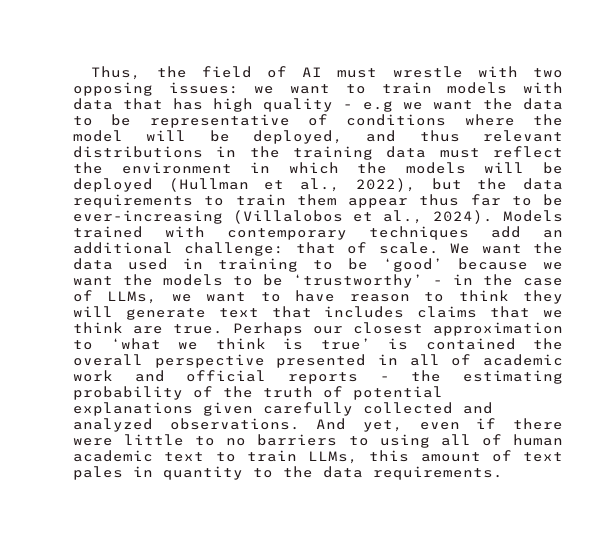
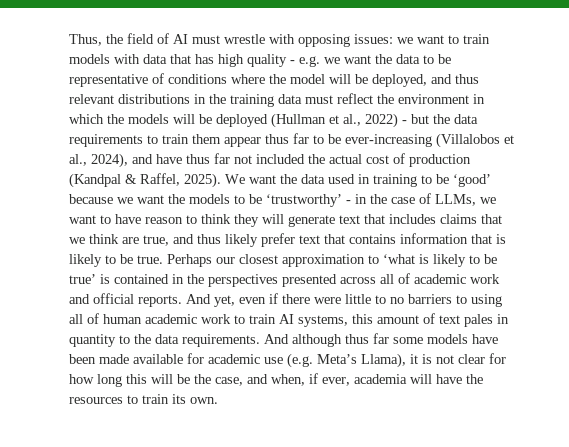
[533,68,563,78] two -> (295, 39) none
[363,101,393,112] e.g -> [299,56,320,67] e.g.
[355,178,416,192] 2022), -> [365,113,407,128] 2022) -
[433,210,563,224] [73,226,563,240] [73,242,439,256] 2024). Models trained with contemporary techniques add an additional challenge: that of scale. -> [91,153,471,168] [69,173,221,188] 2024), and have thus far not included the actual cost of production (Kandpal & Raffel, 2025).
(163, 330) none -> [143,233,506,247] [69,254,133,267] true, and thus likely prefer text that contains information that is likely to be
[178,338,563,350] [73,354,399,368] we think is true’ is contained the overall perspective presented in -> [419,254,497,267] [69,274,376,287] is likely to be true’ is contained in the perspectives presented across
[288,370,563,384] [73,386,443,400] [73,402,493,416] [73,418,300,432] reports - the estimating probability of the truth of potential explanations given carefully collected and analyzed observations. -> [138,295,182,307] reports.
[164,450,358,464] text to train LLMs, -> [201,314,348,327] work to train AI systems,
(503, 473) none -> [264,333,498,347] [69,353,506,368] [69,373,483,387] [69,394,218,404] And although thus far some models have been made available for academic use (e.g. Meta’s Llama), it is not clear for how long this will be the case, and when, if ever, academia will have the resources to train its own.

